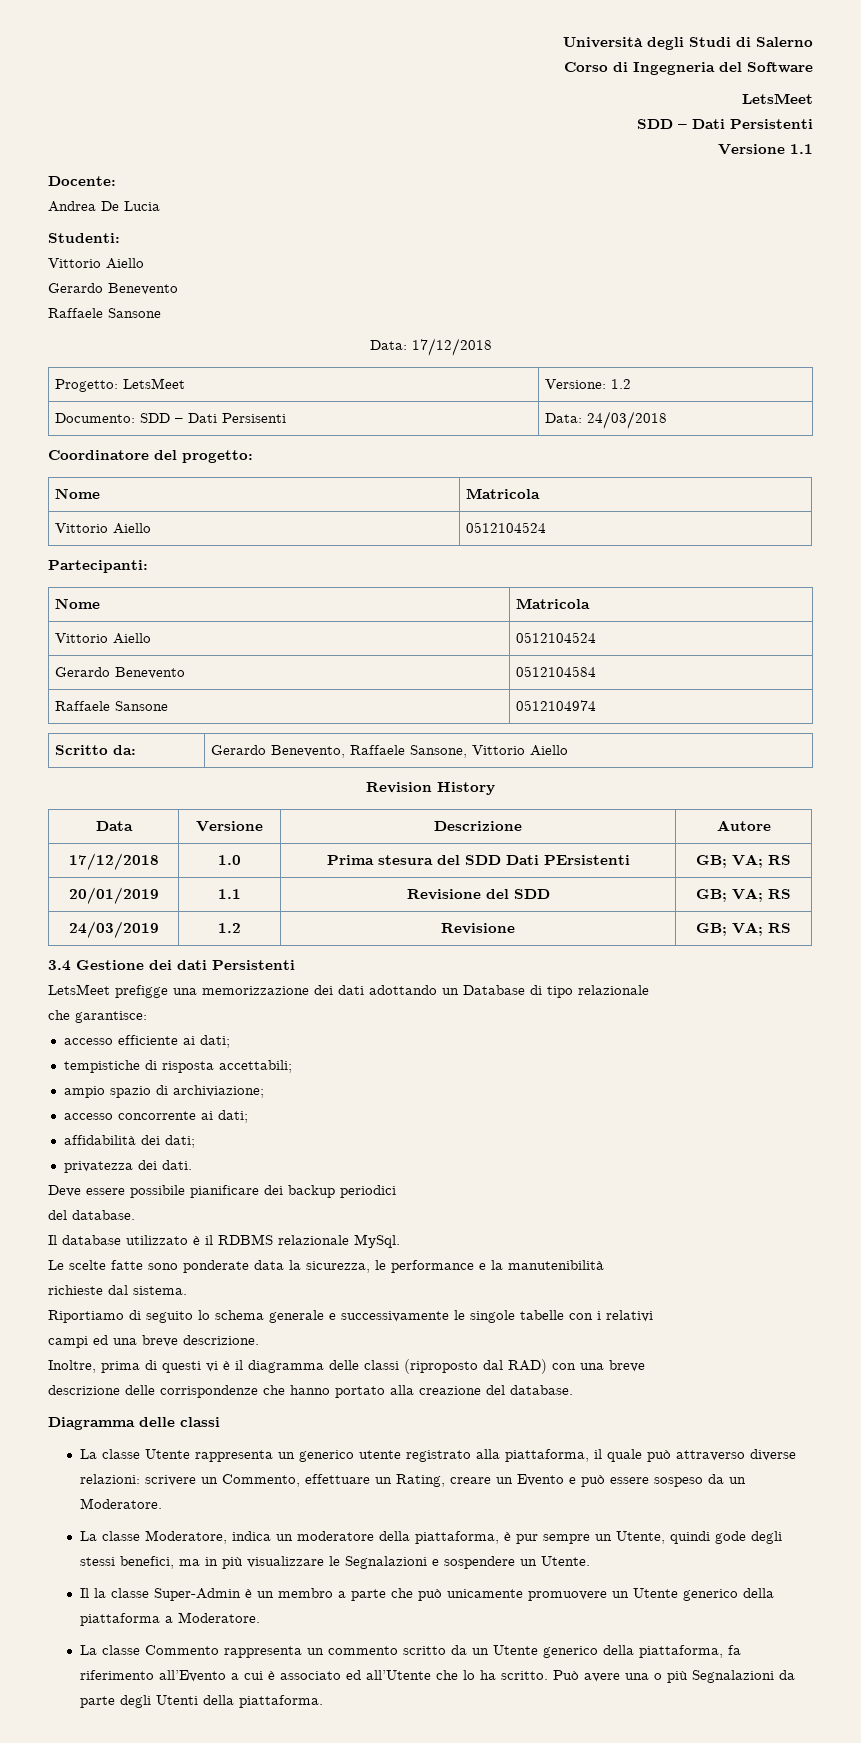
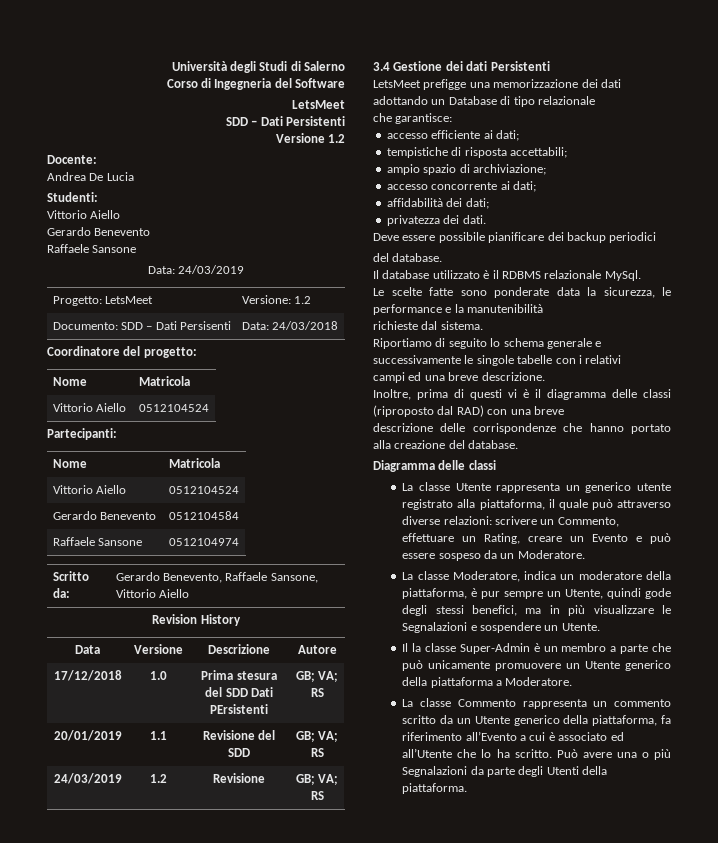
[790,144,813,154] 1.1 -> [328,134,345,143] 1.2
[411,338,492,356] 17/12/2018 -> [178,265,245,274] 24/03/2019

